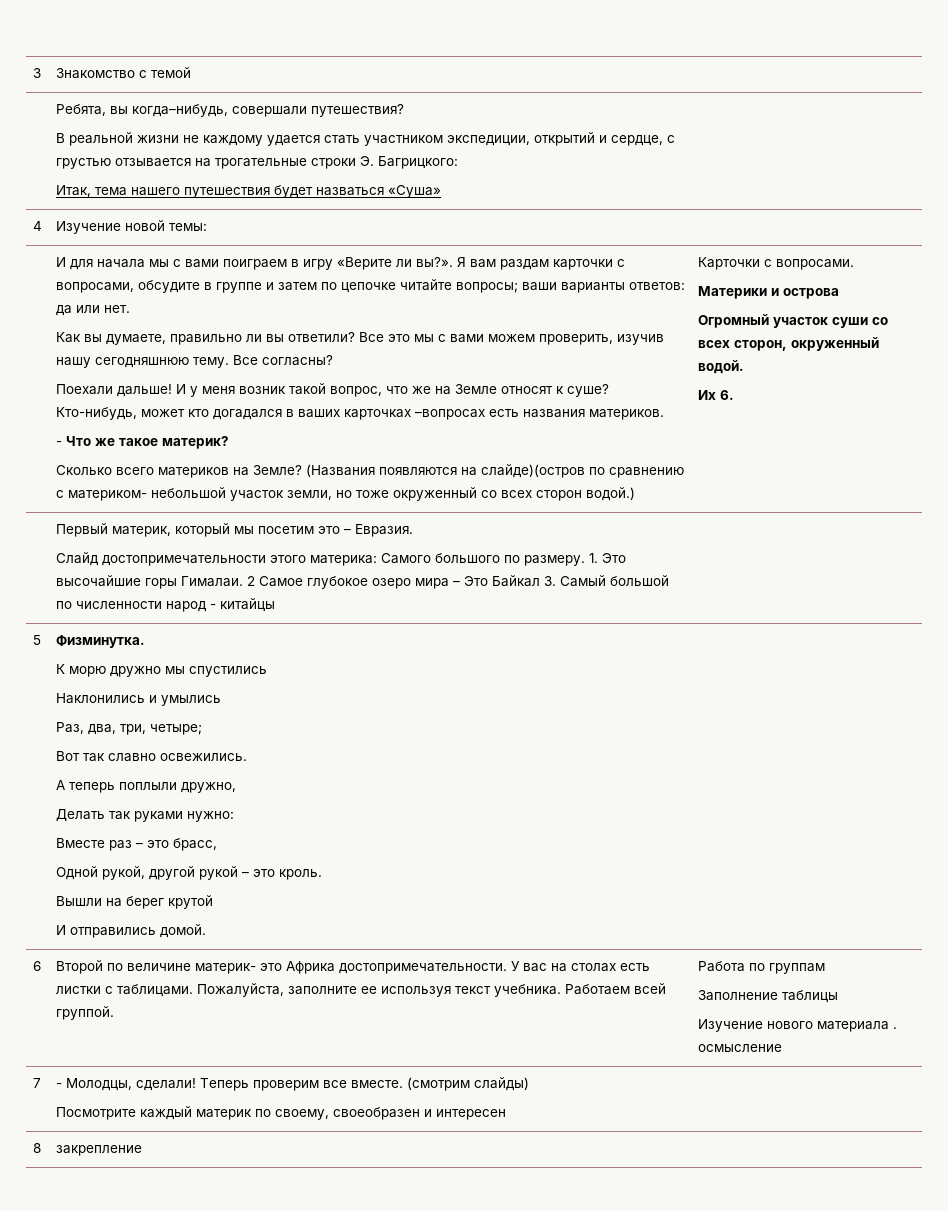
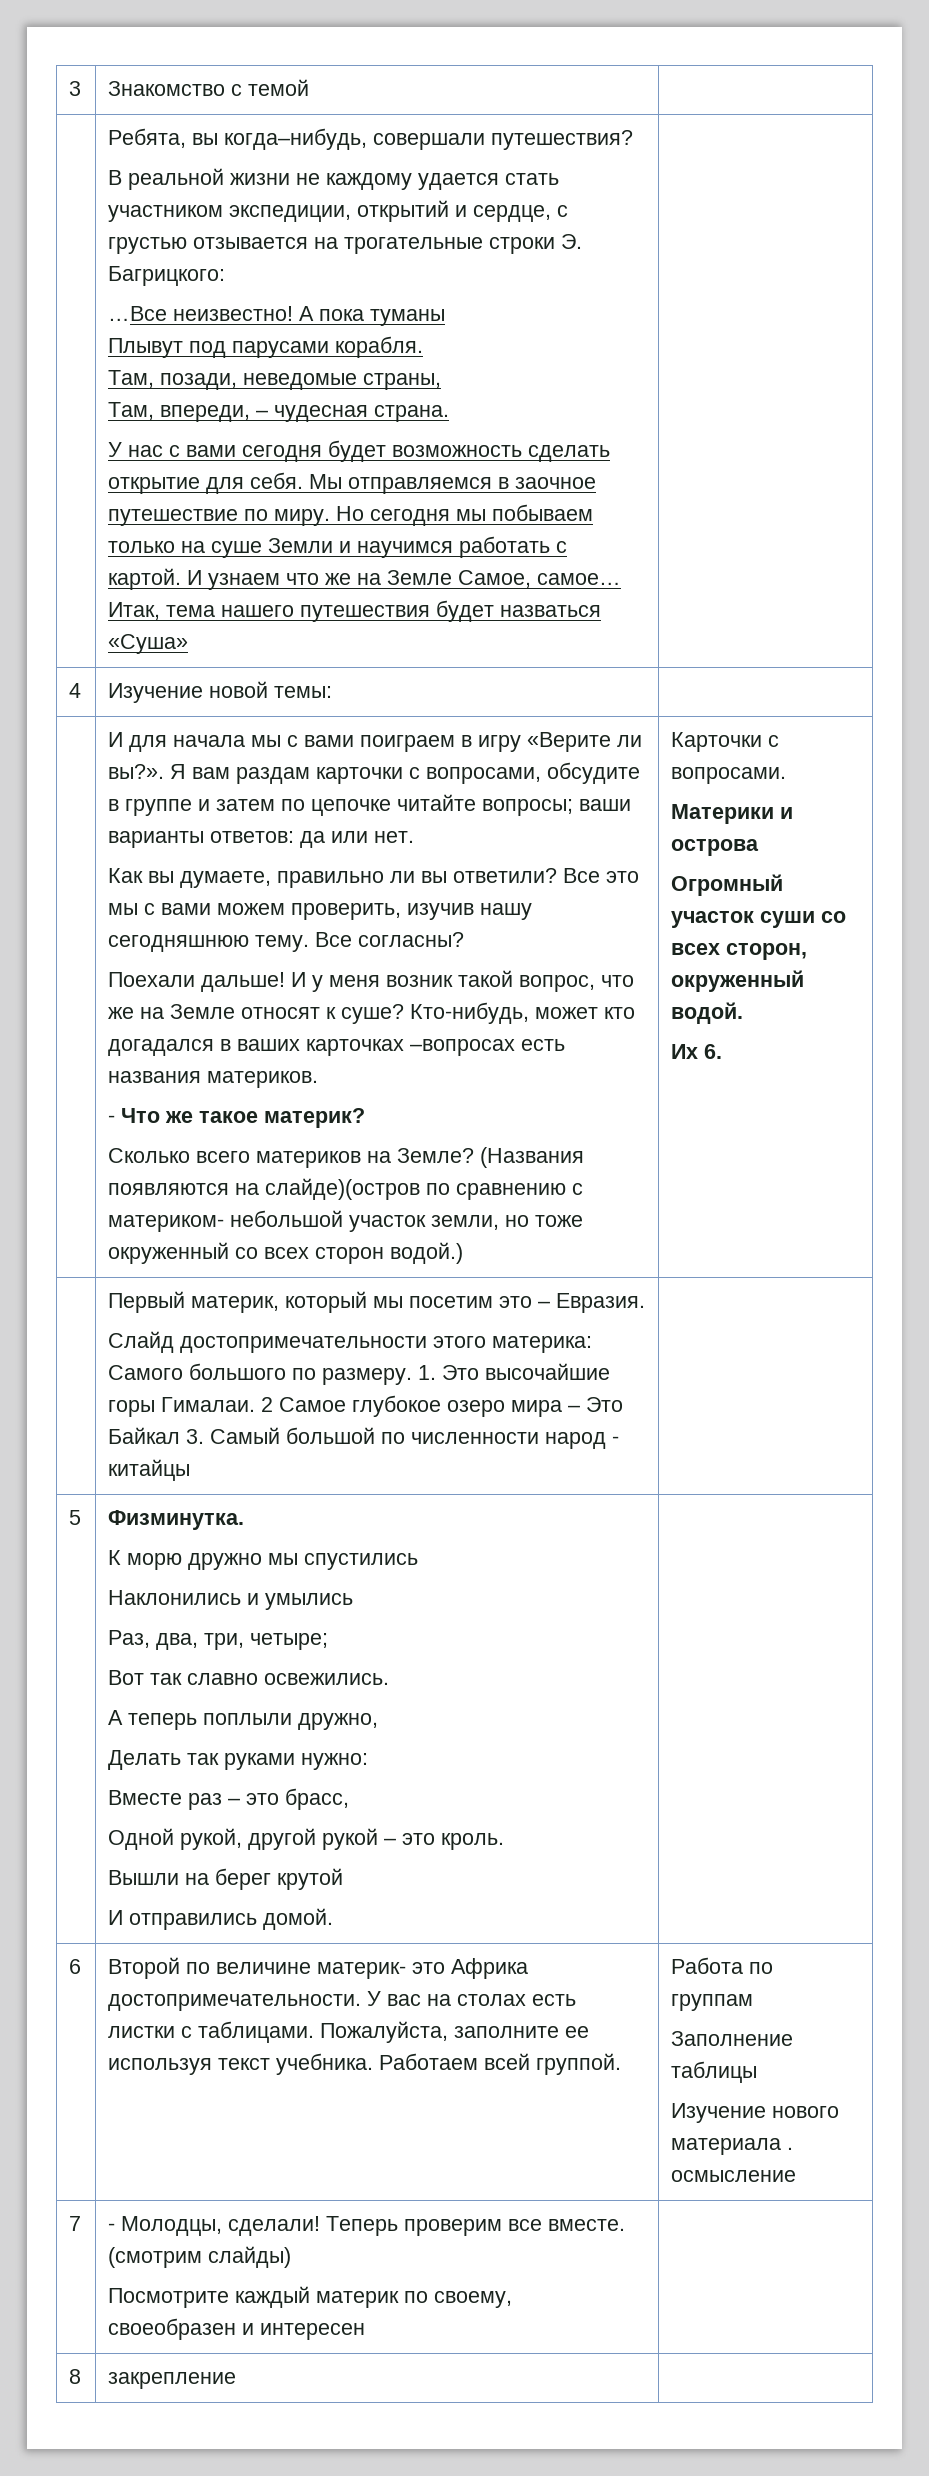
(458, 162) none -> [108,306,446,326] [108,336,424,358] [108,370,442,390] [108,402,450,422] [108,440,611,462] [108,472,597,494] [108,504,594,526] [108,536,568,558] [108,568,622,590] …Все неизвестно! А пока туманы // Плывут под парусами корабля. // Там, позади, неведомые страны, // Там, впереди, – чудесная страна. // У нас с вами сегодня будет возможность сделать открытие для себя. Мы отправляемся в заочное путешествие по миру. Но сегодня мы побываем только на суше Земли и научимся работать с картой. И узнаем что же на Земле Самое, самое…

